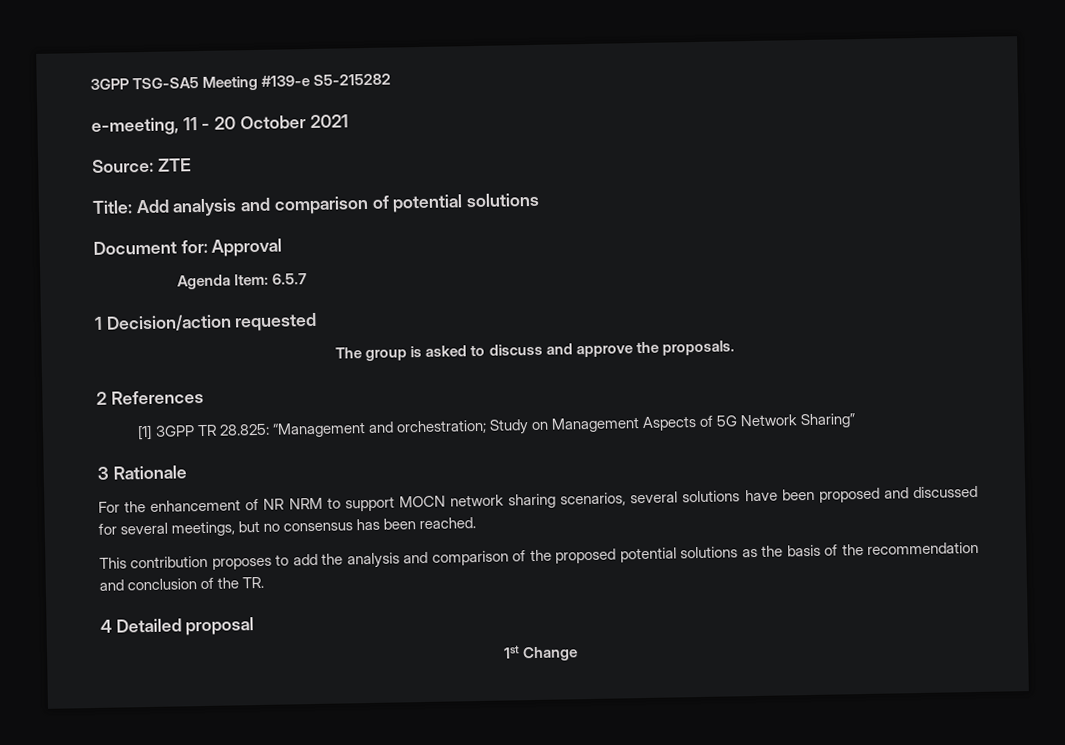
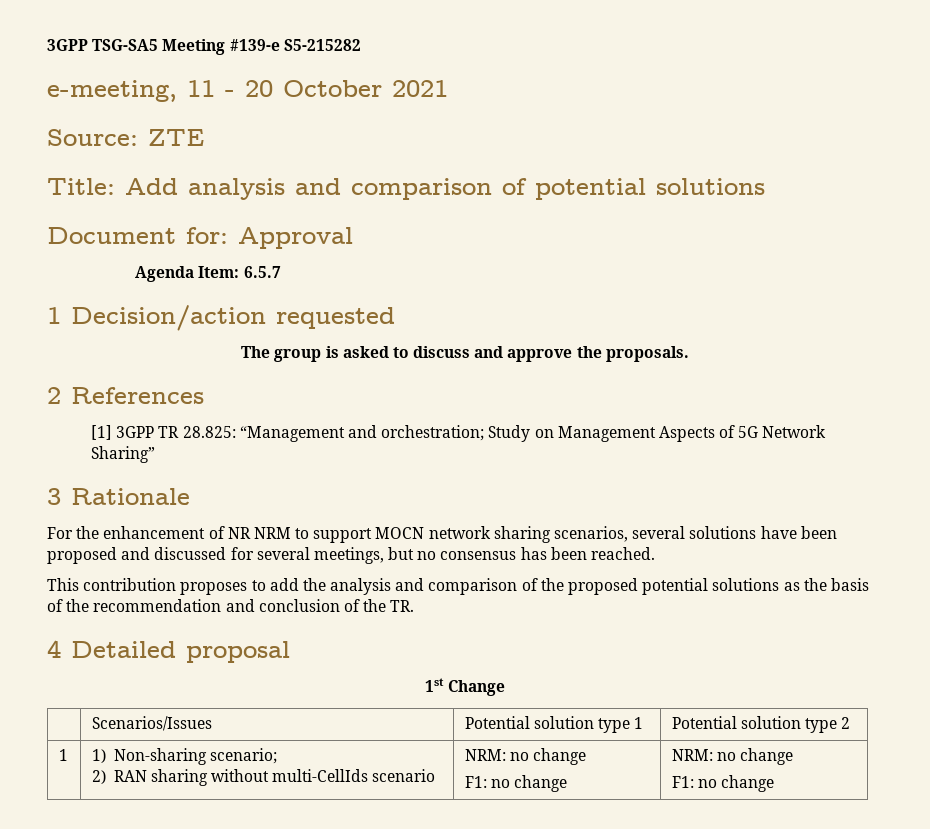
(579, 654) none -> [91,716,212,731] [464,716,644,733] [671,716,851,733] [58,749,68,761] [91,748,277,765] [91,769,436,786] [464,748,587,765] [464,775,568,792] [671,748,794,765] [671,775,775,792] // | Scenarios/Issues | Potential solution type 1 | Potential solution type 2 // 1 | 1) Non-sharing scenario; // 2) RAN sharing without multi-CellIds scenario | NRM: no change // F1: no change | NRM: no change // F1: no change

